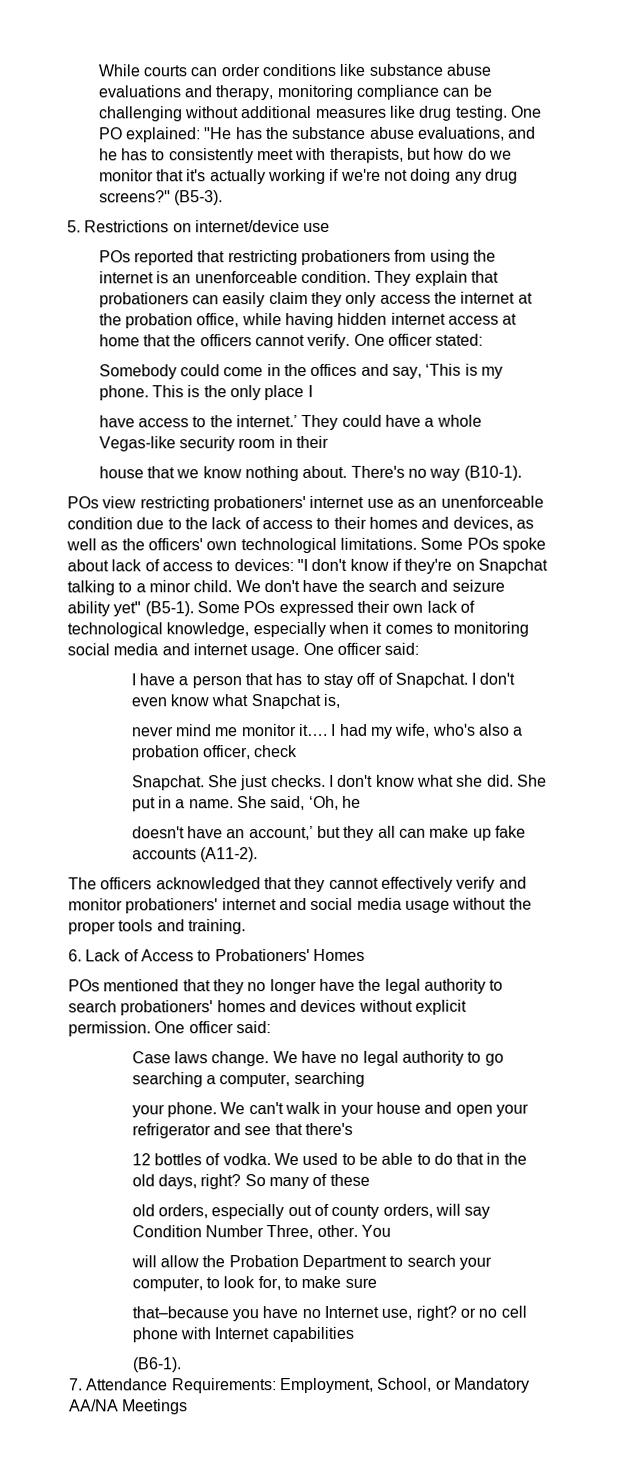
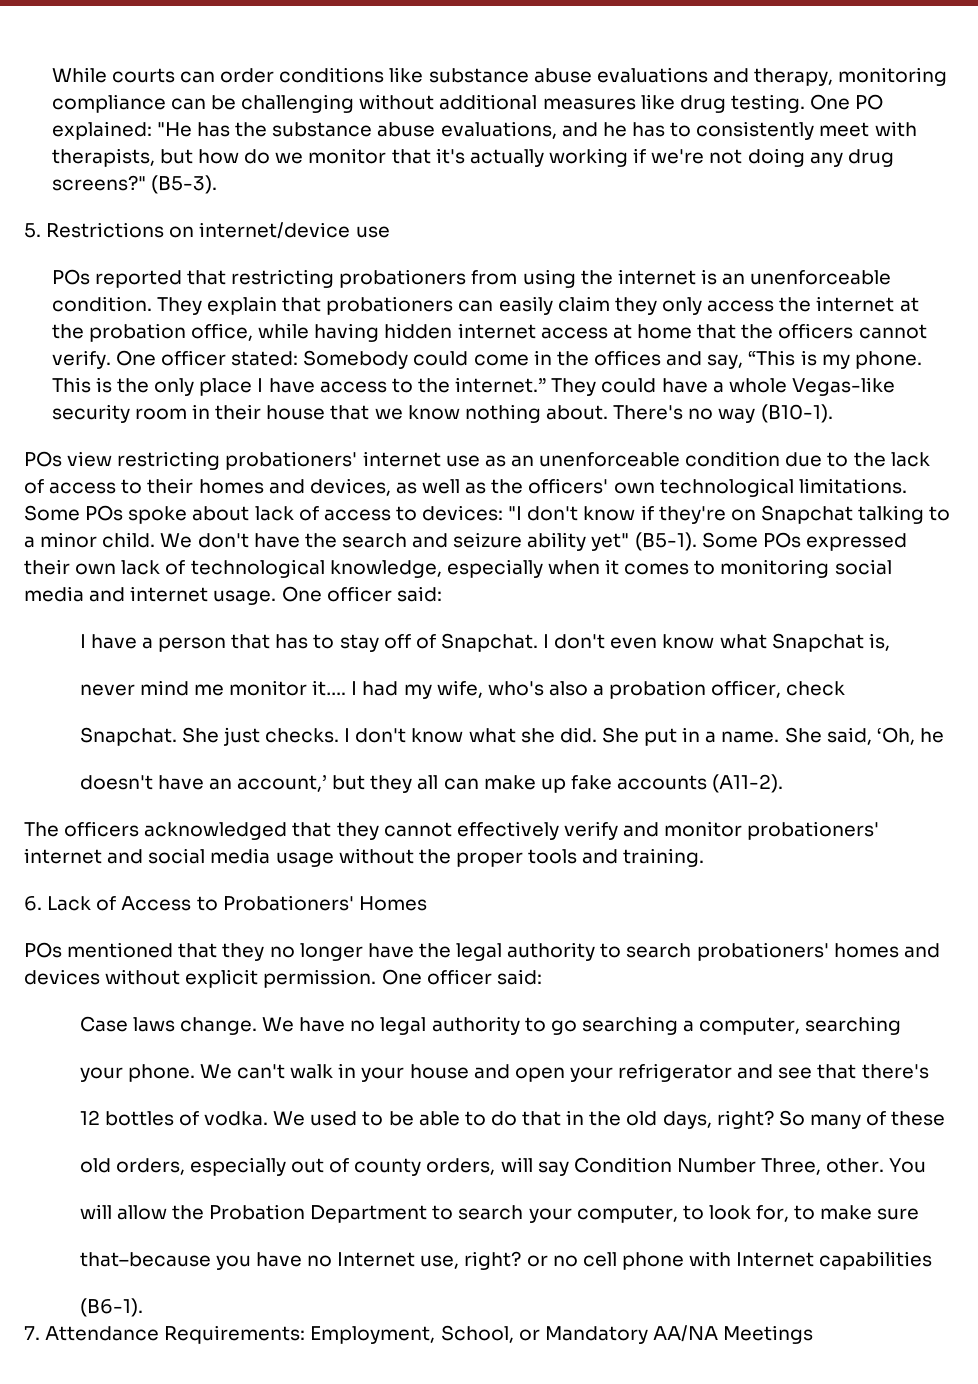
(484, 339) // -> (299, 358) none
[425,363,462,376] ‘This -> [748,350,796,366] “This
(313, 391) // -> (264, 385) none
[236,415,299,428] internet.’ -> [455,377,547,393] internet.”
(330, 442) // -> (262, 412) none

